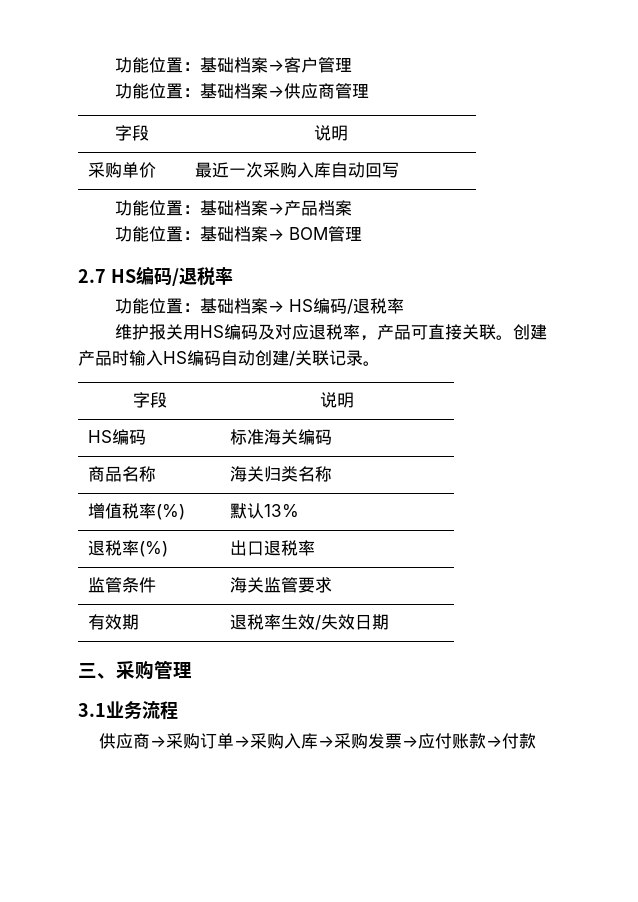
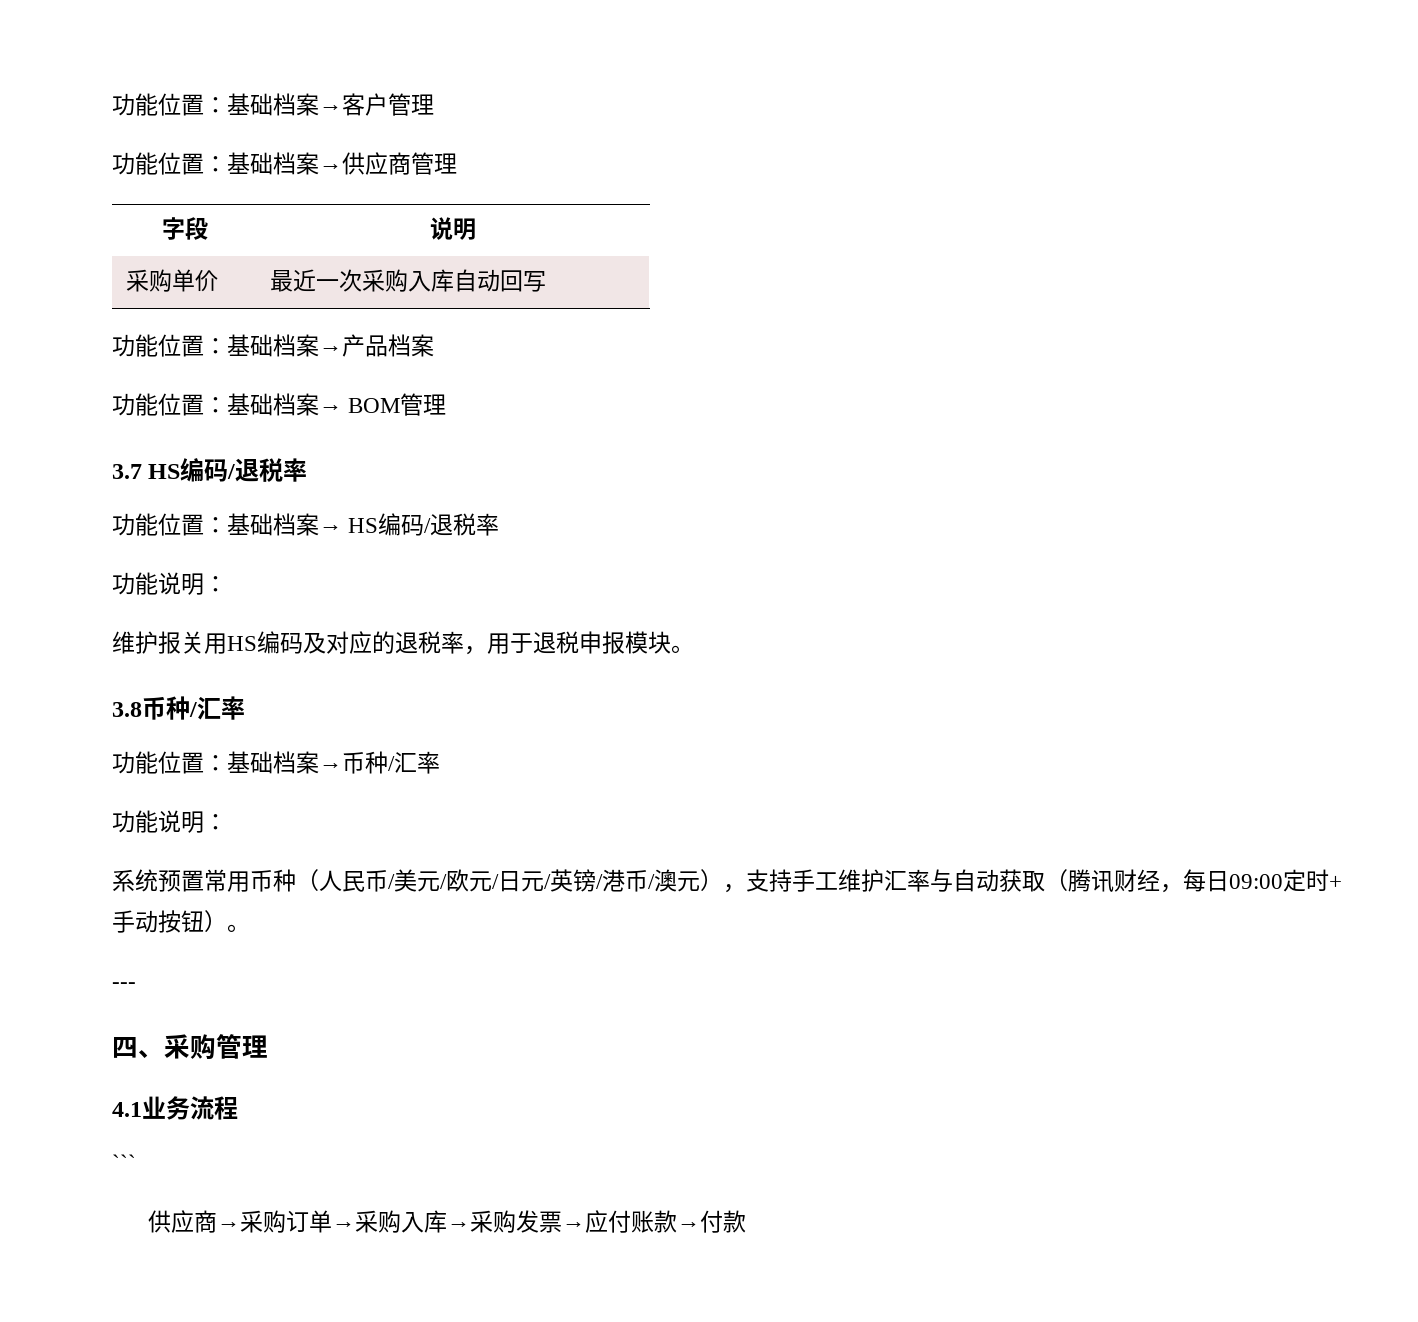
[78,269,106,283] 2.7 -> [112,464,142,479] 3.7
(404, 306) none -> [112,572,227,595] // 功能说明：
(309, 332) none -> [372,631,395,654] 的
[376,324,547,340] [78,350,380,366] [132,392,167,408] [320,392,354,408] [88,429,147,445] [230,429,333,445] [88,466,157,482] [230,466,333,482] [88,503,186,520] [230,503,300,519] [88,540,169,557] [230,540,316,556] [88,577,157,593] [230,577,333,593] [88,614,140,630] [230,614,390,630] [78,663,97,678] 产品可直接关联。创建产品时输入HS编码自动创建/关联记录。 // 字段 | 说明 // HS编码 | 标准海关编码 // 商品名称 | 海关归类名称 // 增值税率(%) | 默认13% // 退税率(%) | 出口退税率 // 监管条件 | 海关监管要求 // 有效期 | 退税率生效/失效日期 // 三 -> [487,631,694,654] [112,696,245,720] [112,751,440,774] [112,810,227,833] [112,869,1342,893] [112,910,250,933] [112,982,136,989] [112,1037,138,1058] 用于退税申报模块。 // 3.8币种/汇率 // 功能位置：基础档案→币种/汇率 // 功能说明： // 系统预置常用币种（人民币/美元/欧元/日元/英镑/港币/澳元），支持手工维护汇率与自动获取（腾讯财经，每日09:00定时+手动按钮）。 // --- // 四
[78,703,106,717] 3.1 -> [112,1102,142,1117] 4.1
(178, 710) none -> [112,1154,136,1171] // ```

